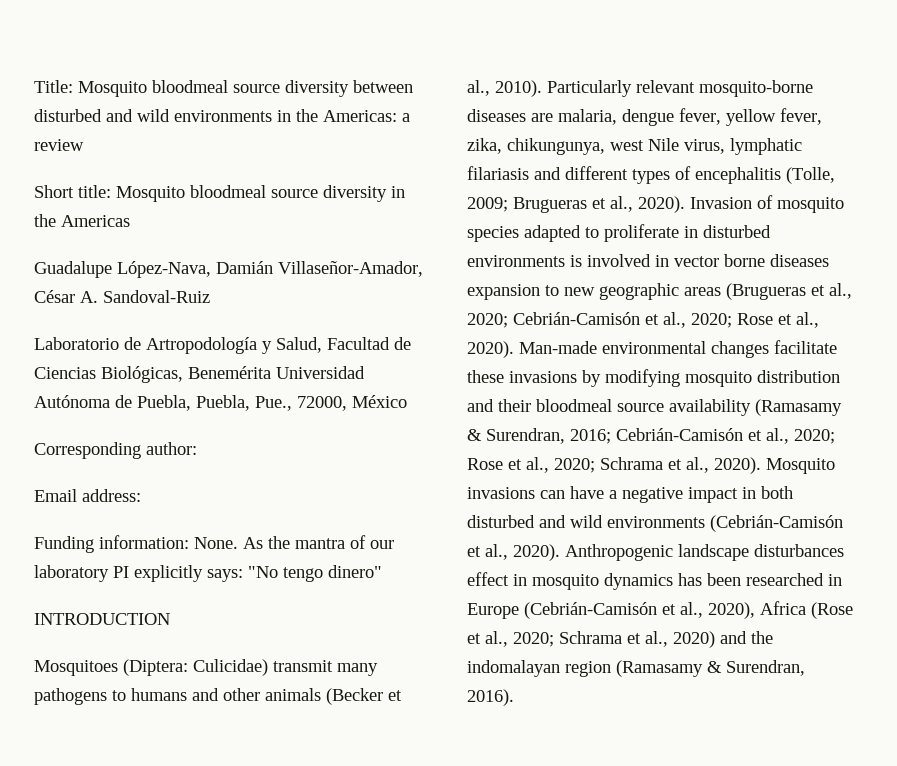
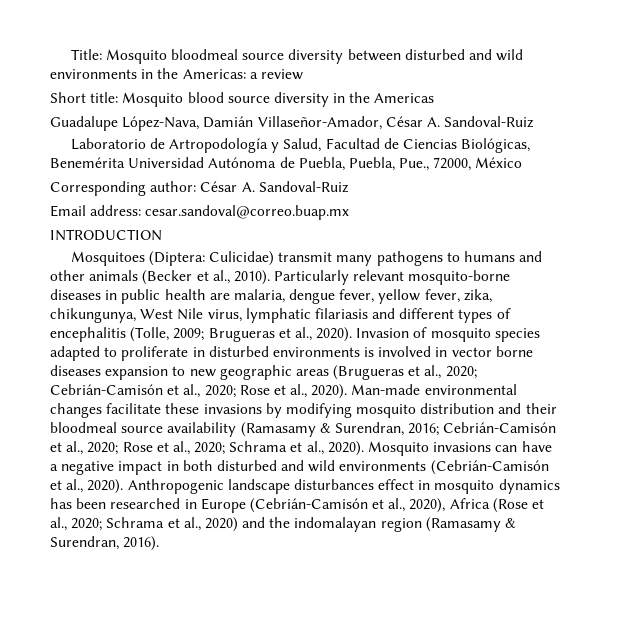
[190,185,266,198] bloodmeal -> [187,92,224,103] blood
(197, 448) none -> [200,181,349,193] César A. Sandoval-Ruiz
[34,535,394,553] [34,565,382,582] // Funding information: None. As the mantra of our laboratory PI explicitly says: "No tengo dinero" -> [145,205,350,220] cesar.sandoval@correo.buap.mx
(526, 115) none -> [105,289,206,304] in public health
[610,140,644,151] west -> [140,309,174,319] West

